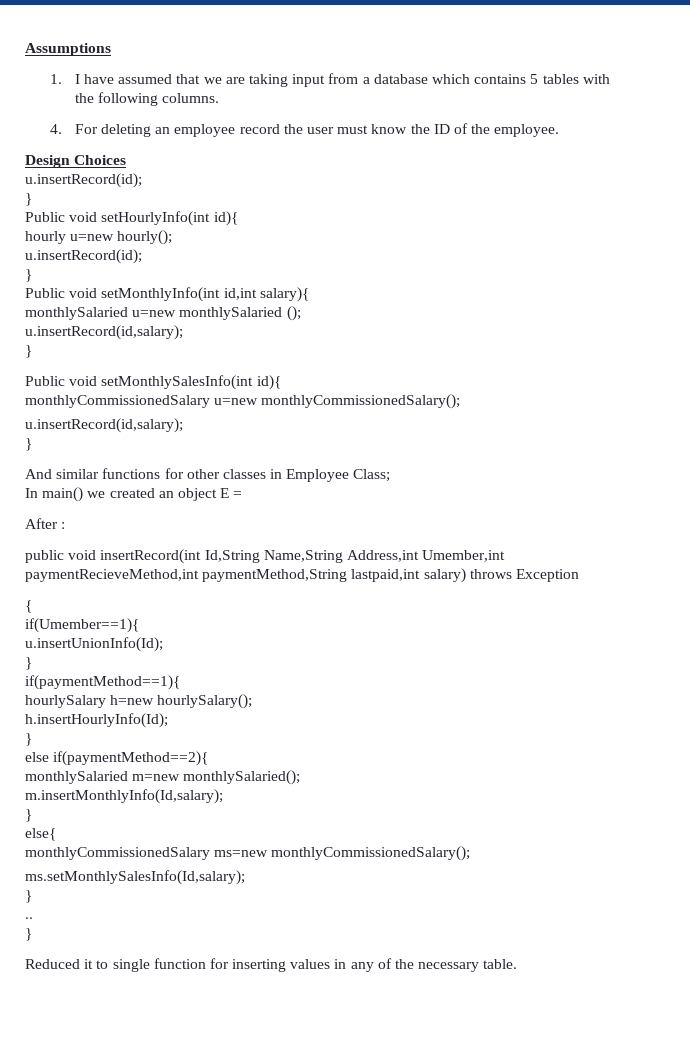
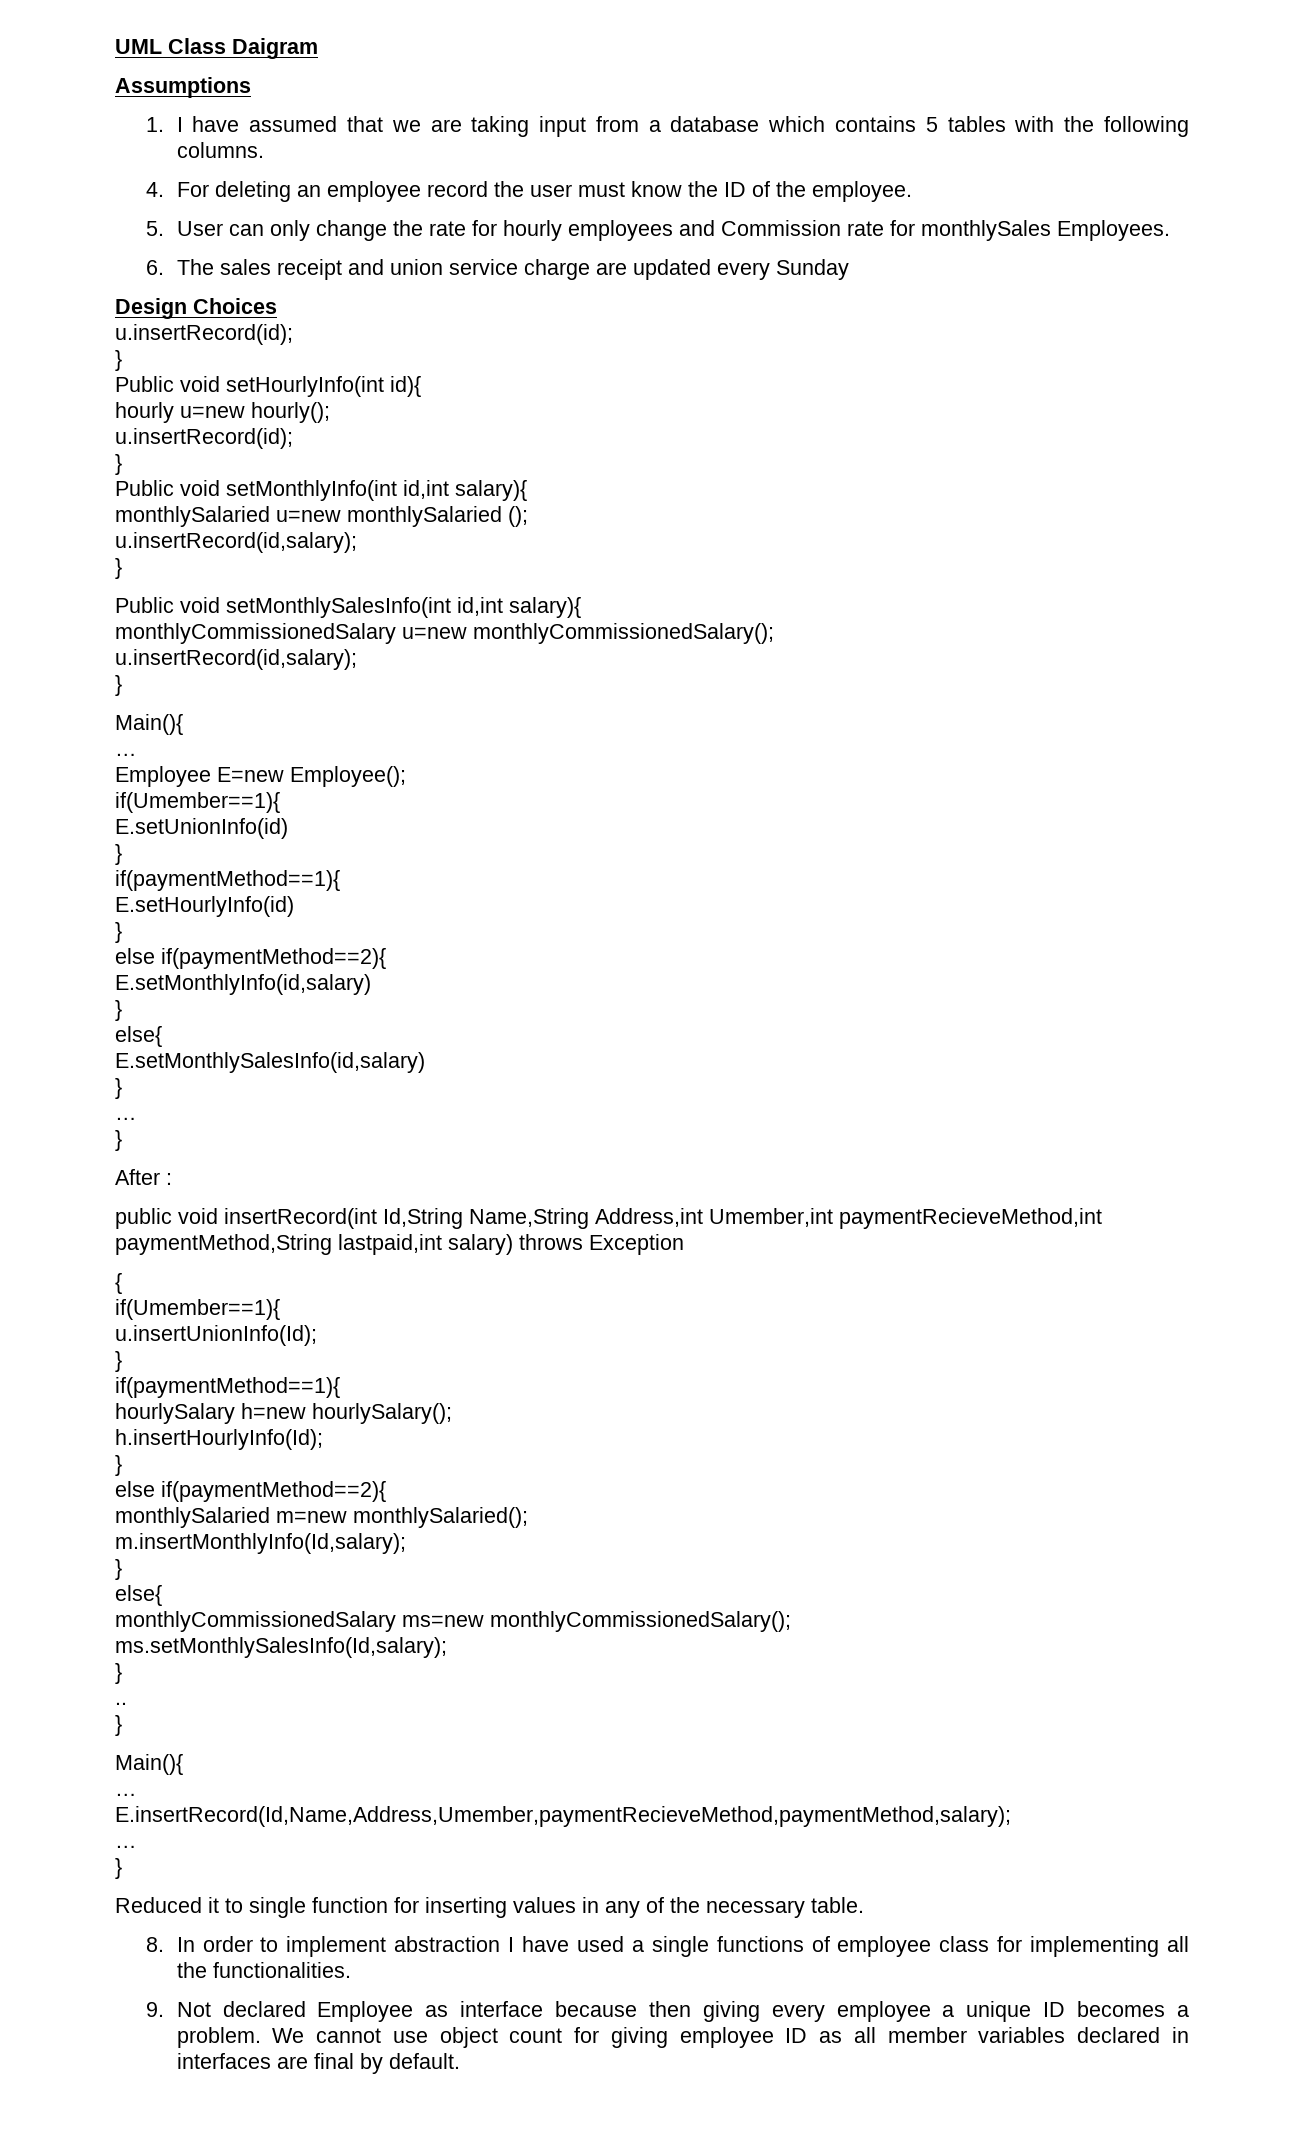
(25, 49) none -> [115,38,318,59] UML Class Daigram //
(560, 130) none -> [145,220,1170,241] [145,259,849,280] // 5. User can only change the rate for hourly employees and Commission rate for monthlySales Employees. // 6. The sales receipt and union service charge are updated every Sunday
[256,375,281,390] id){ -> [457,597,581,618] id,int salary){
[25,468,391,482] [25,487,243,502] And similar functions for other classes in Employee Class; // In main() we created an object E = -> [115,714,183,735] [115,753,137,756] [115,766,406,787] [115,792,280,813] [115,818,288,839] [115,844,122,865] [115,870,340,891] [115,896,294,917] [115,922,122,943] [115,948,386,969] [115,974,371,995] [115,1000,122,1021] [115,1026,162,1047] [115,1052,425,1073] [115,1078,122,1099] [115,1117,137,1120] [115,1130,122,1151] Main(){ // … // Employee E=new Employee(); // if(Umember==1){ // E.setUnionInfo(id) // } // if(paymentMethod==1){ // E.setHourlyInfo(id) // } // else if(paymentMethod==2){ // E.setMonthlyInfo(id,salary) // } // else{ // E.setMonthlySalesInfo(id,salary) // } // … // }
(32, 934) none -> [115,1754,183,1775] [115,1793,137,1796] [115,1806,1011,1827] [115,1845,137,1848] [115,1858,122,1879] // Main(){ // … // E.insertRecord(Id,Name,Address,Umember,paymentRecieveMethod,paymentMethod,salary); // … // }
(518, 964) none -> [145,1936,1189,1957] [176,1962,351,1978] [145,2001,1189,2022] [176,2027,1189,2048] [176,2053,460,2074] // 8. In order to implement abstraction I have used a single functions of employee class for implementing all the functionalities. // 9. Not declared Employee as interface because then giving every employee a unique ID becomes a problem. We cannot use object count for giving employee ID as all member variables declared in interfaces are final by default.

